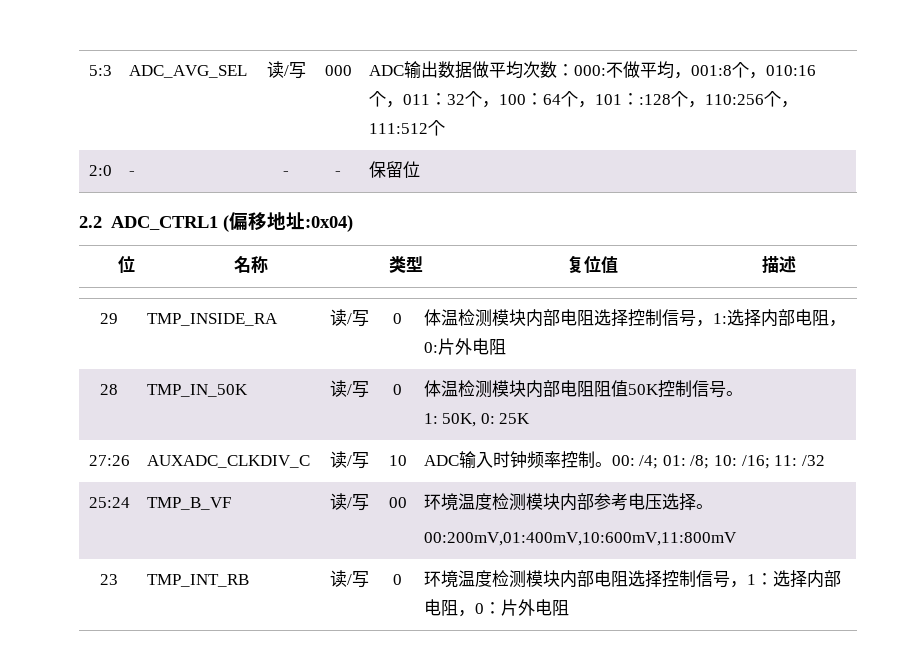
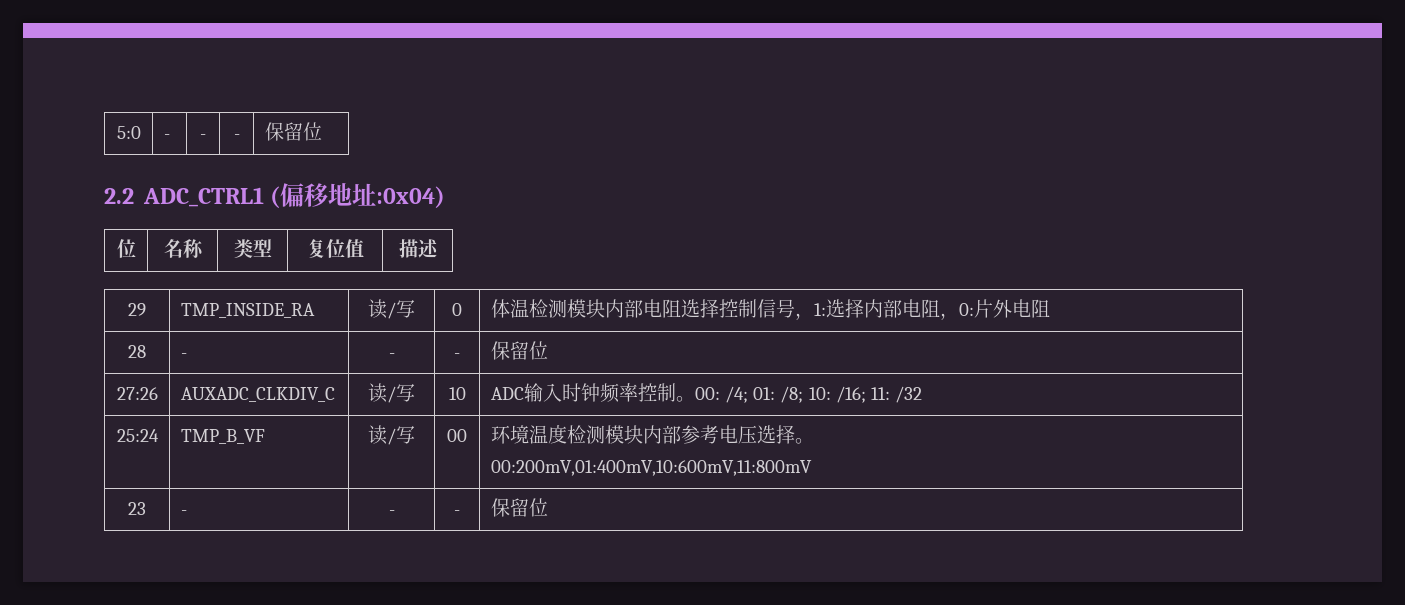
[88,65,112,76] [128,65,247,78] [266,61,306,79] [324,65,352,76] [368,61,816,79] [368,91,798,108] [368,120,445,136] [88,165,112,176] 5:3 | ADC_AVG_SEL | 读/写 | 000 | ADC输出数据做平均次数：000:不做平均，001:8个，010:16个，011：32个，100：64个，101：:128个，110:256个，111:512个 // 2:0 -> [116,126,141,139] 5:0
[146,384,248,397] [330,380,369,398] [393,384,402,395] [423,380,743,398] [423,413,531,427] TMP_IN_50K | 读/写 | 0 | 体温检测模块内部电阻阻值50K控制信号。 // 1: 50K, 0: 25K -> [180,353,187,358] [388,353,395,358] [454,353,460,358] [490,341,548,360] - | - | - | 保留位
[146,574,249,587] [330,570,369,588] [393,574,402,585] [423,570,841,588] [423,599,569,617] TMP_INT_RB | 读/写 | 0 | 环境温度检测模块内部电阻选择控制信号，1：选择内部电阻，0：片外电阻 -> [180,510,187,515] [388,510,395,515] [454,510,460,515] [490,498,548,517] - | - | - | 保留位

